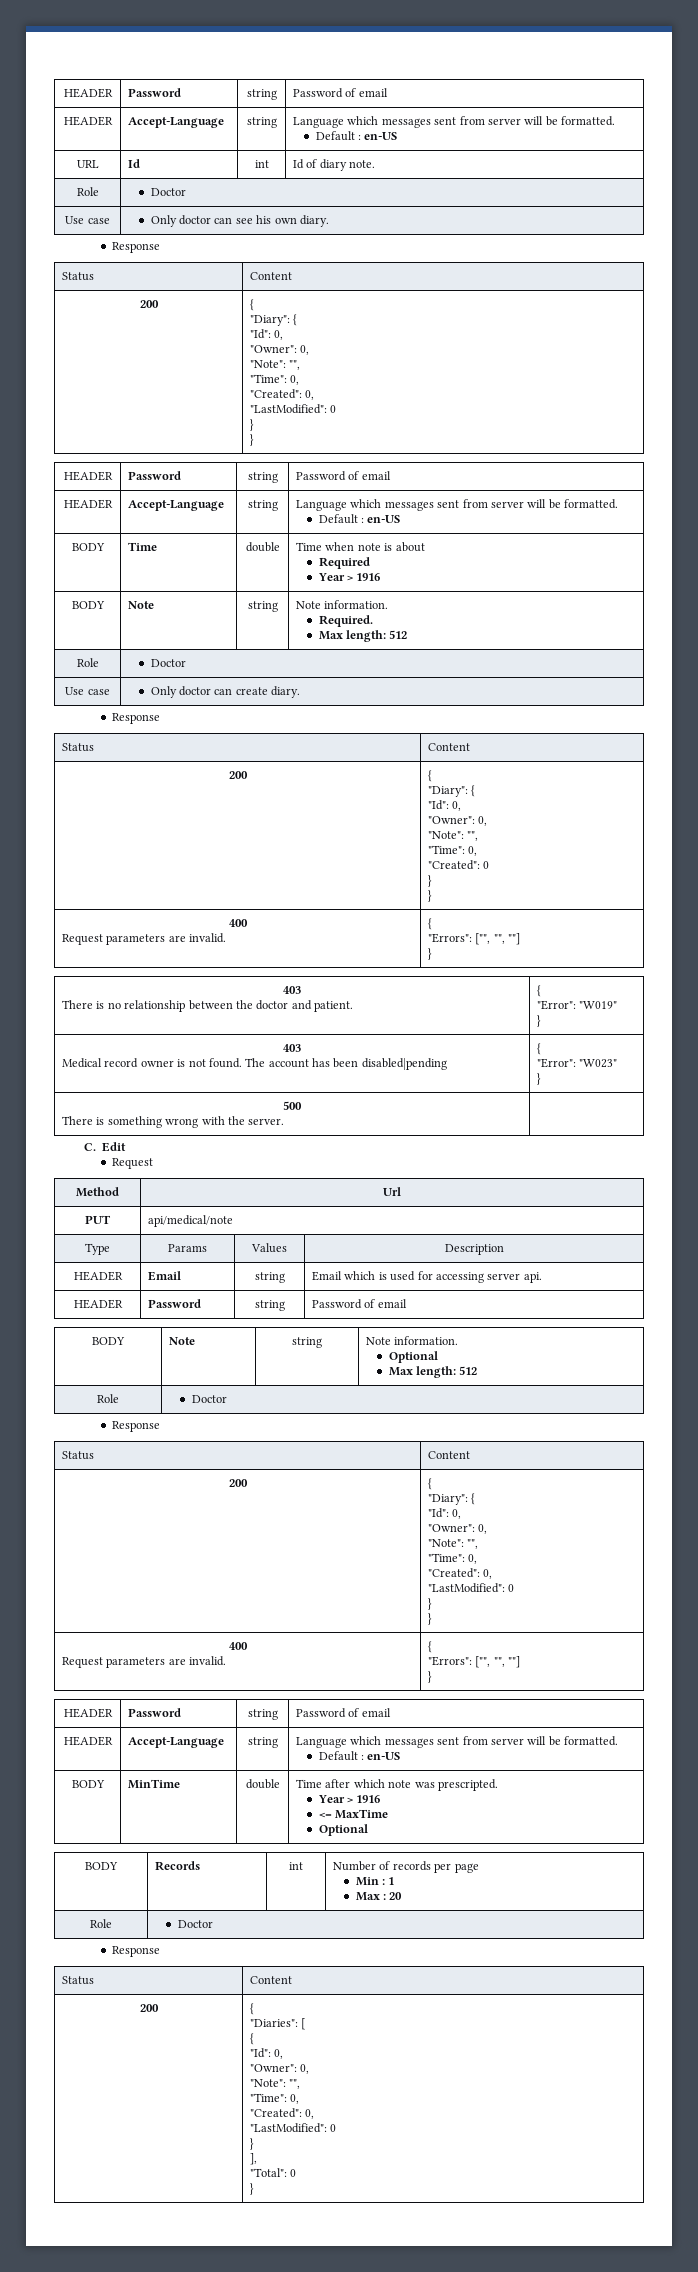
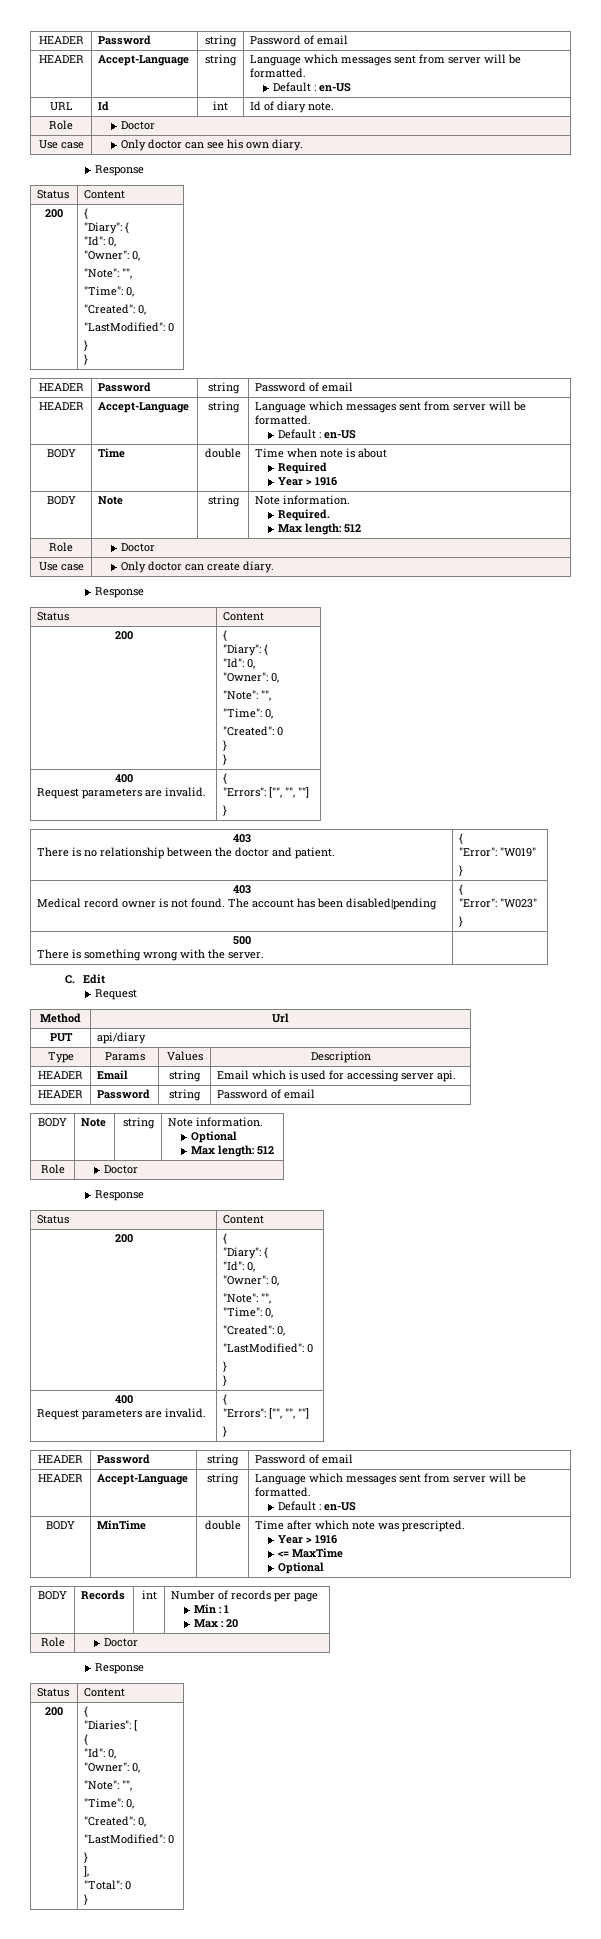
[148,1215,234,1227] api/medical/note -> [97,1032,147,1044] api/diary

